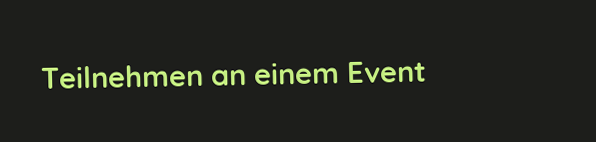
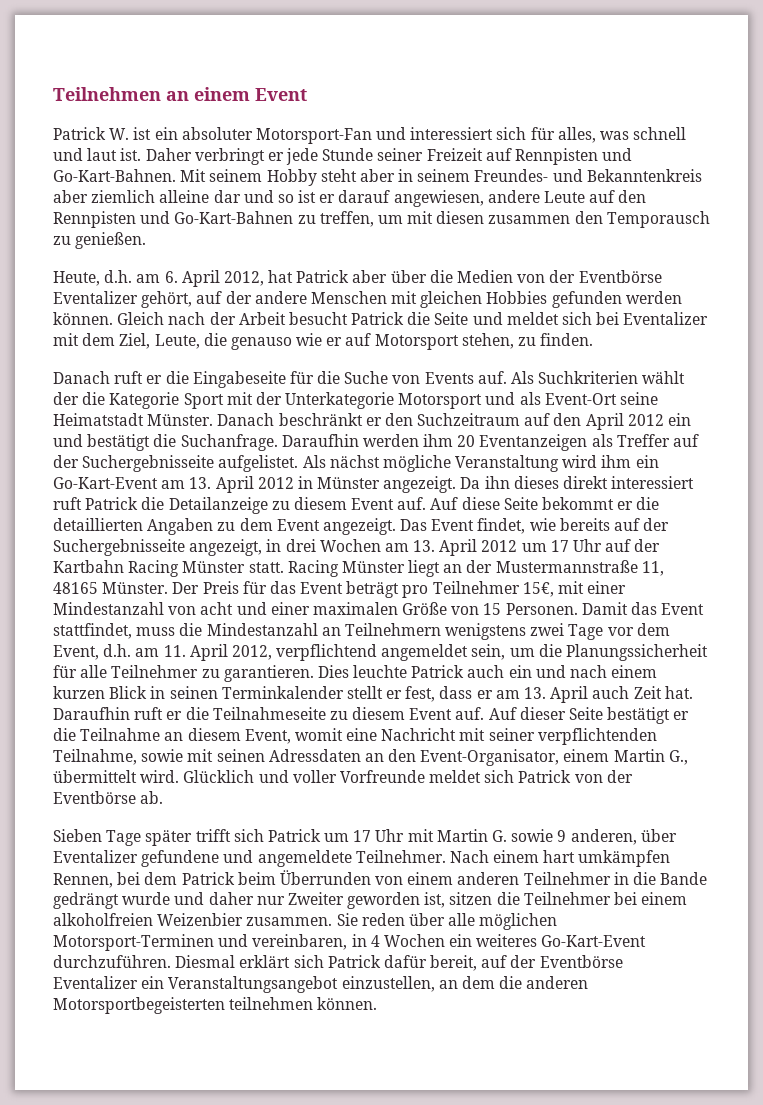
(427, 72) none -> [53,127,687,144] [53,148,633,165] [53,169,702,186] [53,190,647,207] [53,211,710,228] [53,232,147,249] [53,270,662,287] [53,291,682,308] [53,312,709,325] [53,333,594,350] [53,371,686,388] [53,392,659,409] [53,413,692,430] [53,434,700,451] [53,455,659,472] [53,476,695,493] [53,497,660,514] [53,518,670,535] [53,539,661,556] [53,560,664,577] [53,581,627,598] [53,602,705,615] [53,623,670,640] [53,644,709,661] [53,665,658,682] [53,686,693,703] [53,707,690,724] [53,728,657,745] [53,749,688,766] [53,770,633,783] [53,791,164,804] [53,829,677,846] [53,850,671,867] [53,870,708,888] [53,892,688,909] [53,913,558,930] [53,934,647,951] [53,955,623,971] [53,976,589,993] [53,997,378,1014] // Patrick W. ist ein absoluter Motorsport-Fan und interessiert sich für alles, was schnell und laut ist. Daher verbringt er jede Stunde seiner Freizeit auf Rennpisten und Go-Kart-Bahnen. Mit seinem Hobby steht aber in seinem Freundes- und Bekanntenkreis aber ziemlich alleine dar und so ist er darauf angewiesen, andere Leute auf den Rennpisten und Go-Kart-Bahnen zu treffen, um mit diesen zusammen den Temporausch zu genießen. // Heute, d.h. am 6. April 2012, hat Patrick aber über die Medien von der Eventbörse Eventalizer gehört, auf der andere Menschen mit gleichen Hobbies gefunden werden können. Gleich nach der Arbeit besucht Patrick die Seite und meldet sich bei Eventalizer mit dem Ziel, Leute, die genauso wie er auf Motorsport stehen, zu finden. // Danach ruft er die Eingabeseite für die Suche von Events auf. Als Suchkriterien wählt der die Kategorie Sport mit der Unterkategorie Motorsport und als Event-Ort seine Heimatstadt Münster. Danach beschränkt er den Suchzeitraum auf den April 2012 ein und bestätigt die Suchanfrage. Daraufhin werden ihm 20 Eventanzeigen als Treffer auf der Suchergebnisseite aufgelistet. Als nächst mögliche Veranstaltung wird ihm ein Go-Kart-Event am 13. April 2012 in Münster angezeigt. Da ihn dieses direkt interessiert ruft Patrick die Detailanzeige zu diesem Event auf. Auf diese Seite bekommt er die detaillierten Angaben zu dem Event angezeigt. Das Event findet, wie bereits auf der Suchergebnisseite angezeigt, in drei Wochen am 13. April 2012 um 17 Uhr auf der Kartbahn Racing Münster statt. Racing Münster liegt an der Mustermannstraße 11, 48165 Münster. Der Preis für das Event beträgt pro Teilnehmer 15€, mit einer Mindestanzahl von acht und einer maximalen Größe von 15 Personen. Damit das Event stattfindet, muss die Mindestanzahl an Teilnehmern wenigstens zwei Tage vor dem Event, d.h. am 11. April 2012, verpflichtend angemeldet sein, um die Planungssicherheit für alle Teilnehmer zu garantieren. Dies leuchte Patrick auch ein und nach einem kurzen Blick in seinen Terminkalender stellt er fest, dass er am 13. April auch Zeit hat. Daraufhin ruft er die Teilnahmeseite zu diesem Event auf. Auf dieser Seite bestätigt er die Teilnahme an diesem Event, womit eine Nachricht mit seiner verpflichtenden Teilnahme, sowie mit seinen Adressdaten an den Event-Organisator, einem Martin G., übermittelt wird. Glücklich und voller Vorfreunde meldet sich Patrick von der Eventbörse ab. // Sieben Tage später trifft sich Patrick um 17 Uhr mit Martin G. sowie 9 anderen, über Eventalizer gefundene und angemeldete Teilnehmer. Nach einem hart umkämpfen Rennen, bei dem Patrick beim Überrunden von einem anderen Teilnehmer in die Bande gedrängt wurde und daher nur Zweiter geworden ist, sitzen die Teilnehmer bei einem alkoholfreien Weizenbier zusammen. Sie reden über alle möglichen Motorsport-Terminen und vereinbaren, in 4 Wochen ein weiteres Go-Kart-Event durchzuführen. Diesmal erklärt sich Patrick dafür bereit, auf der Eventbörse Eventalizer ein Veranstaltungsangebot einzustellen, an dem die anderen Motorsportbegeisterten teilnehmen können.

